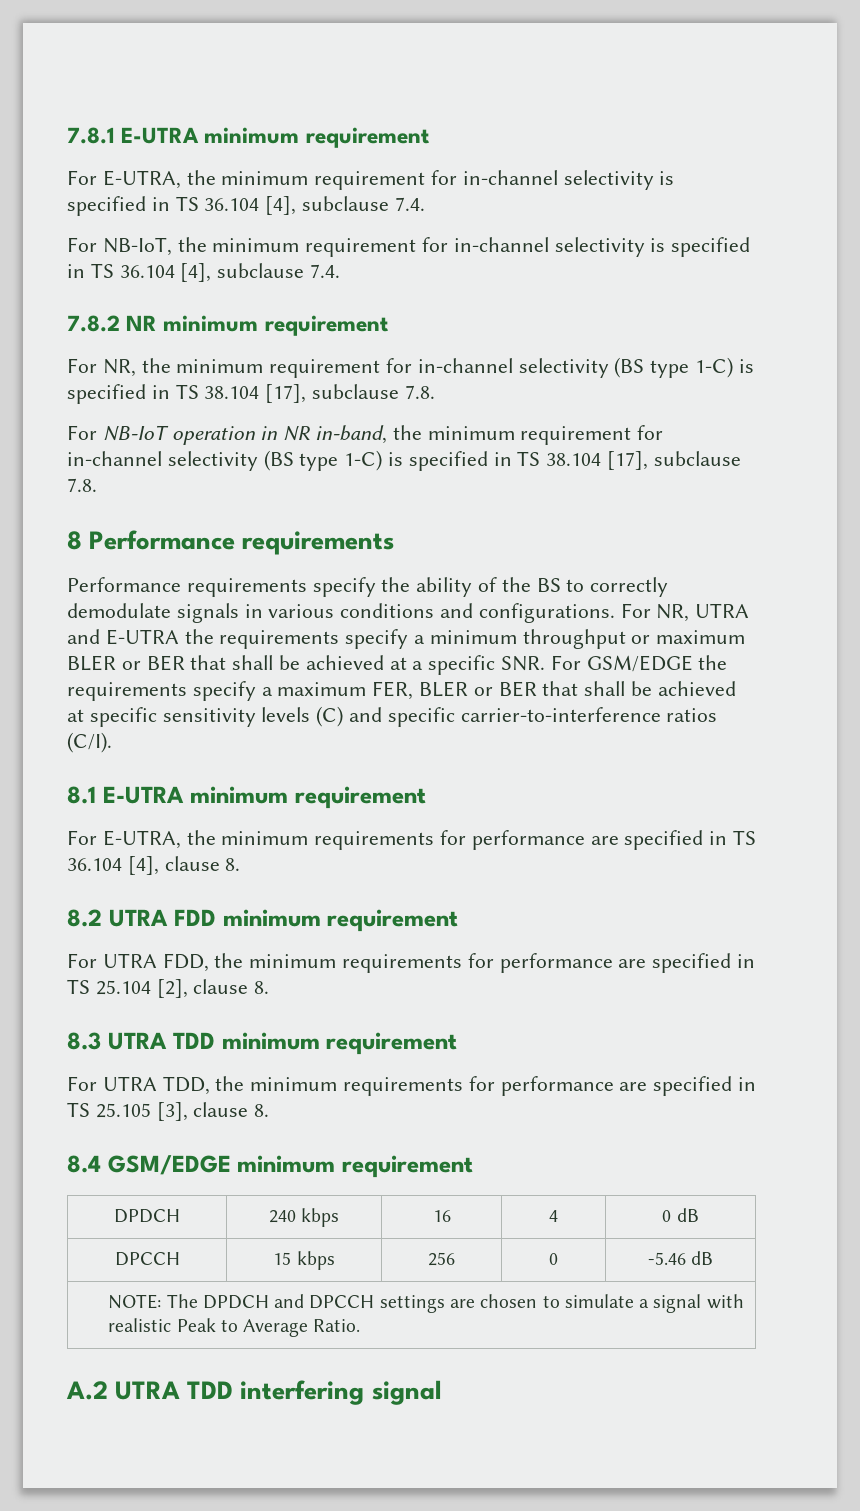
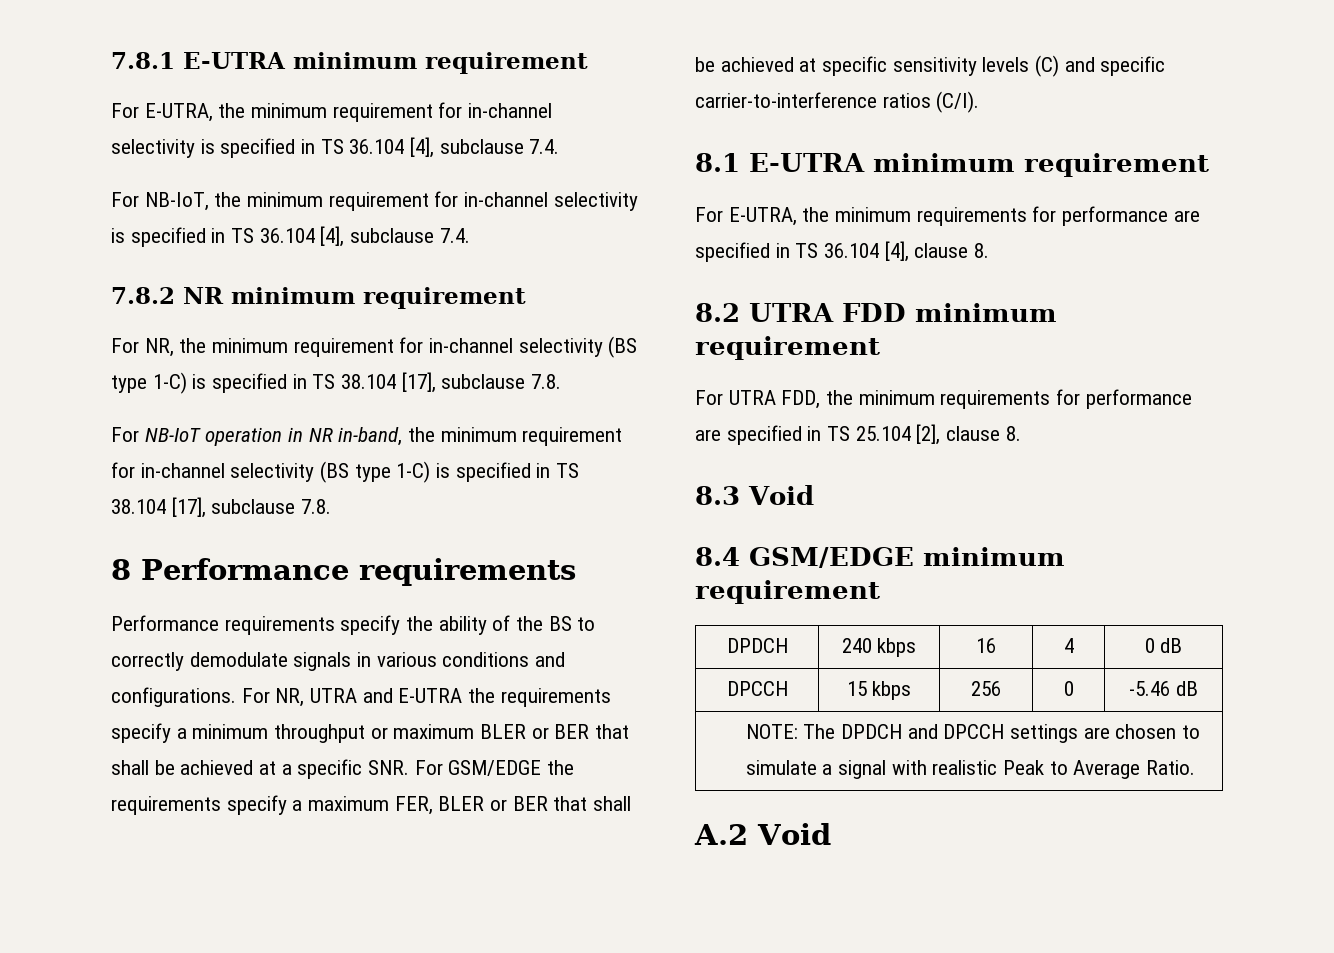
[107,1032,458,1055] [67,1076,757,1096] [67,1102,270,1121] UTRA TDD minimum requirement // For UTRA TDD, the minimum requirements for performance are specified in TS 25.105 [3], clause 8. -> [748,485,814,505] Void
[115,1380,442,1405] UTRA TDD interfering signal -> [757,823,831,845] Void

